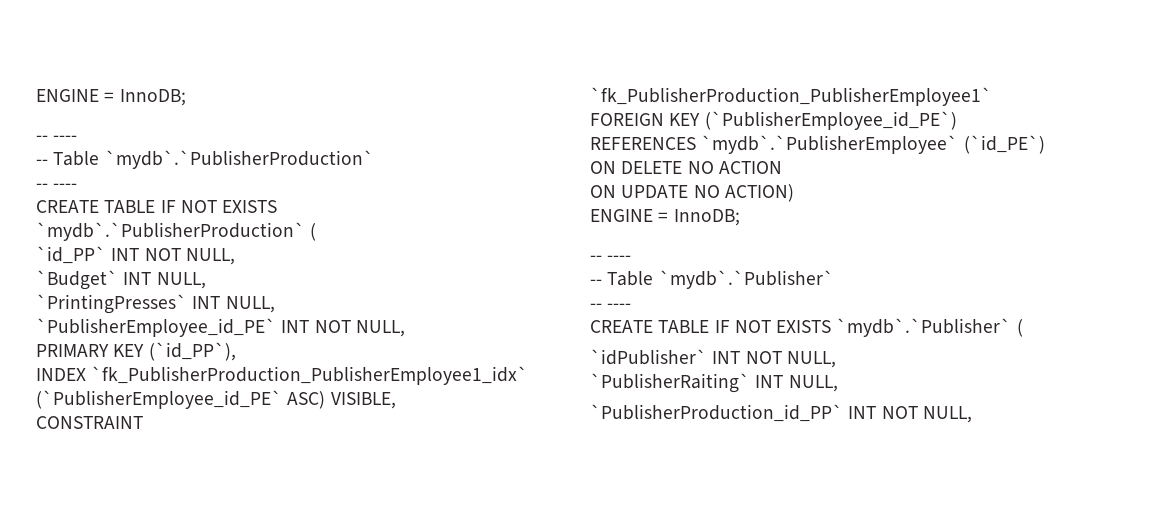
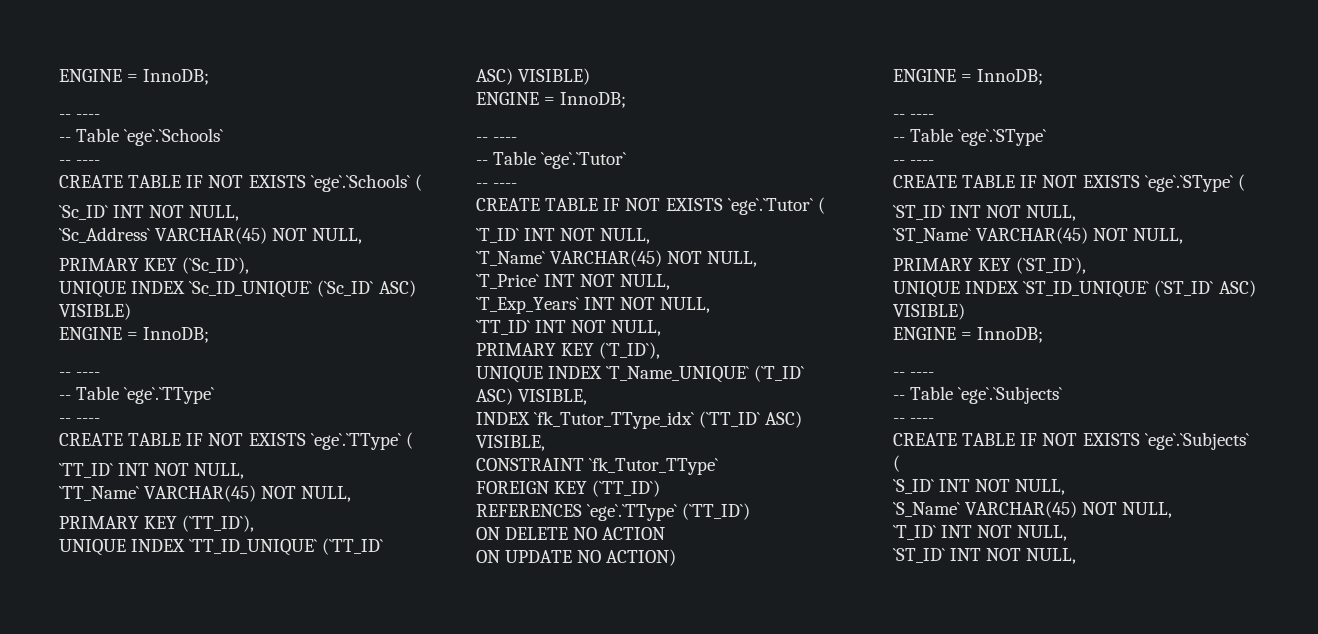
[36,89,186,106] [36,135,78,141] [36,150,374,169] [36,183,78,189] [36,200,278,213] [36,222,317,241] [36,246,235,265] [36,270,206,290] [36,294,275,314] [36,318,276,337] ENGINE = InnoDB; // -- ---- // -- Table `mydb`.`PublisherProduction` // -- ---- // CREATE TABLE IF NOT EXISTS `mydb`.`PublisherProduction` ( // `id_PP` INT NOT NULL, // `Budget` INT NULL, // `PrintingPresses` INT NULL, // `PublisherEmployee_id_PE` -> [59,69,210,85] [59,114,101,119] [59,128,224,146] [59,160,101,165] [59,174,422,192] [59,205,240,221] [59,227,363,244] [59,257,250,274] [59,280,416,298] [59,303,131,320] [59,327,210,343] [59,372,101,377] [59,386,215,404] [59,418,101,423] [59,432,413,450] [59,463,245,479] [59,485,352,502] [59,515,255,532] [59,538,384,556] [476,68,591,85] [476,92,627,108] [476,137,518,142] [476,151,627,169] [476,183,518,188] [476,197,825,215] [476,228,651,244] [476,250,758,267] [476,274,671,290] [476,297,711,314] [476,320,530,335] ENGINE = InnoDB; // -- ---- // -- Table `ege`.`Schools` // -- ---- // CREATE TABLE IF NOT EXISTS `ege`.`Schools` ( // `Sc_ID` INT NOT NULL, // `Sc_Address` VARCHAR(45) NOT NULL, // PRIMARY KEY (`Sc_ID`), // UNIQUE INDEX `Sc_ID_UNIQUE` (`Sc_ID` ASC) VISIBLE) // ENGINE = InnoDB; // -- ---- // -- Table `ege`.`TType` // -- ---- // CREATE TABLE IF NOT EXISTS `ege`.`TType` ( // `TT_ID` INT NOT NULL, // `TT_Name` VARCHAR(45) NOT NULL, // PRIMARY KEY (`TT_ID`), // UNIQUE INDEX `TT_ID_UNIQUE` (`TT_ID` ASC) VISIBLE) // ENGINE = InnoDB; // -- ---- // -- Table `ege`.`Tutor` // -- ---- // CREATE TABLE IF NOT EXISTS `ege`.`Tutor` ( // `T_ID` INT NOT NULL, // `T_Name` VARCHAR(45) NOT NULL, // `T_Price` INT NOT NULL, // `T_Exp_Years` INT NOT NULL, // `TT_ID`
[148,342,236,361] [36,366,529,385] [36,390,282,409] (`id_PP`), // INDEX `fk_PublisherProduction_PublisherEmployee1_idx` (`PublisherEmployee_id_PE` -> [599,342,661,359] [476,365,805,383] [476,388,588,405] [476,411,761,429] (`T_ID`), // UNIQUE INDEX `T_Name_UNIQUE` (`T_ID` ASC) VISIBLE, // INDEX `fk_Tutor_TType_idx` (`TT_ID`
[590,87,992,106] `fk_PublisherProduction_PublisherEmployee1` -> [589,457,719,475] `fk_Tutor_TType`
[704,111,957,130] (`PublisherEmployee_id_PE`) -> [592,480,661,497] (`TT_ID`)
[701,135,1045,154] `mydb`.`PublisherEmployee` (`id_PE`) -> [587,503,751,521] `ege`.`TType` (`TT_ID`)
[658,270,834,289] [590,303,632,309] [590,318,1023,337] [590,349,836,368] [590,373,838,393] [590,404,843,422] `mydb`.`Publisher` // -- ---- // CREATE TABLE IF NOT EXISTS `mydb`.`Publisher` ( // `idPublisher` INT NOT NULL, // `PublisherRaiting` INT NULL, // `PublisherProduction_id_PP` -> [958,129,1047,146] [893,160,935,165] [893,174,1245,192] [893,205,1077,221] [893,227,1184,244] [893,257,1087,274] [893,280,1256,298] [893,303,965,320] [893,327,1044,343] [893,372,935,377] [893,386,1063,404] [893,418,935,423] [893,432,1249,450] [893,455,900,472] [893,479,1066,495] [893,501,1173,518] [893,525,1068,541] [893,548,945,563] `ege`.`SType` // -- ---- // CREATE TABLE IF NOT EXISTS `ege`.`SType` ( // `ST_ID` INT NOT NULL, // `ST_Name` VARCHAR(45) NOT NULL, // PRIMARY KEY (`ST_ID`), // UNIQUE INDEX `ST_ID_UNIQUE` (`ST_ID` ASC) VISIBLE) // ENGINE = InnoDB; // -- ---- // -- Table `ege`.`Subjects` // -- ---- // CREATE TABLE IF NOT EXISTS `ege`.`Subjects` ( // `S_ID` INT NOT NULL, // `S_Name` VARCHAR(45) NOT NULL, // `T_ID` INT NOT NULL, // `ST_ID`

